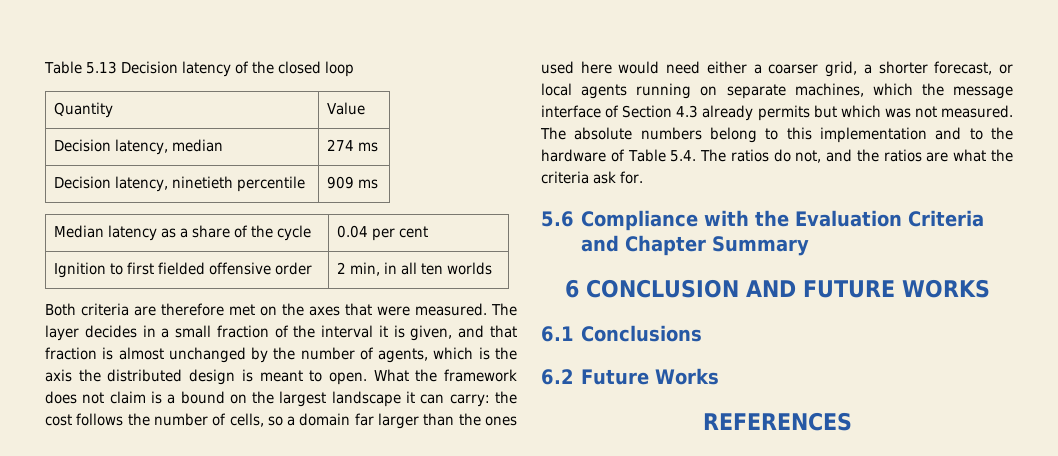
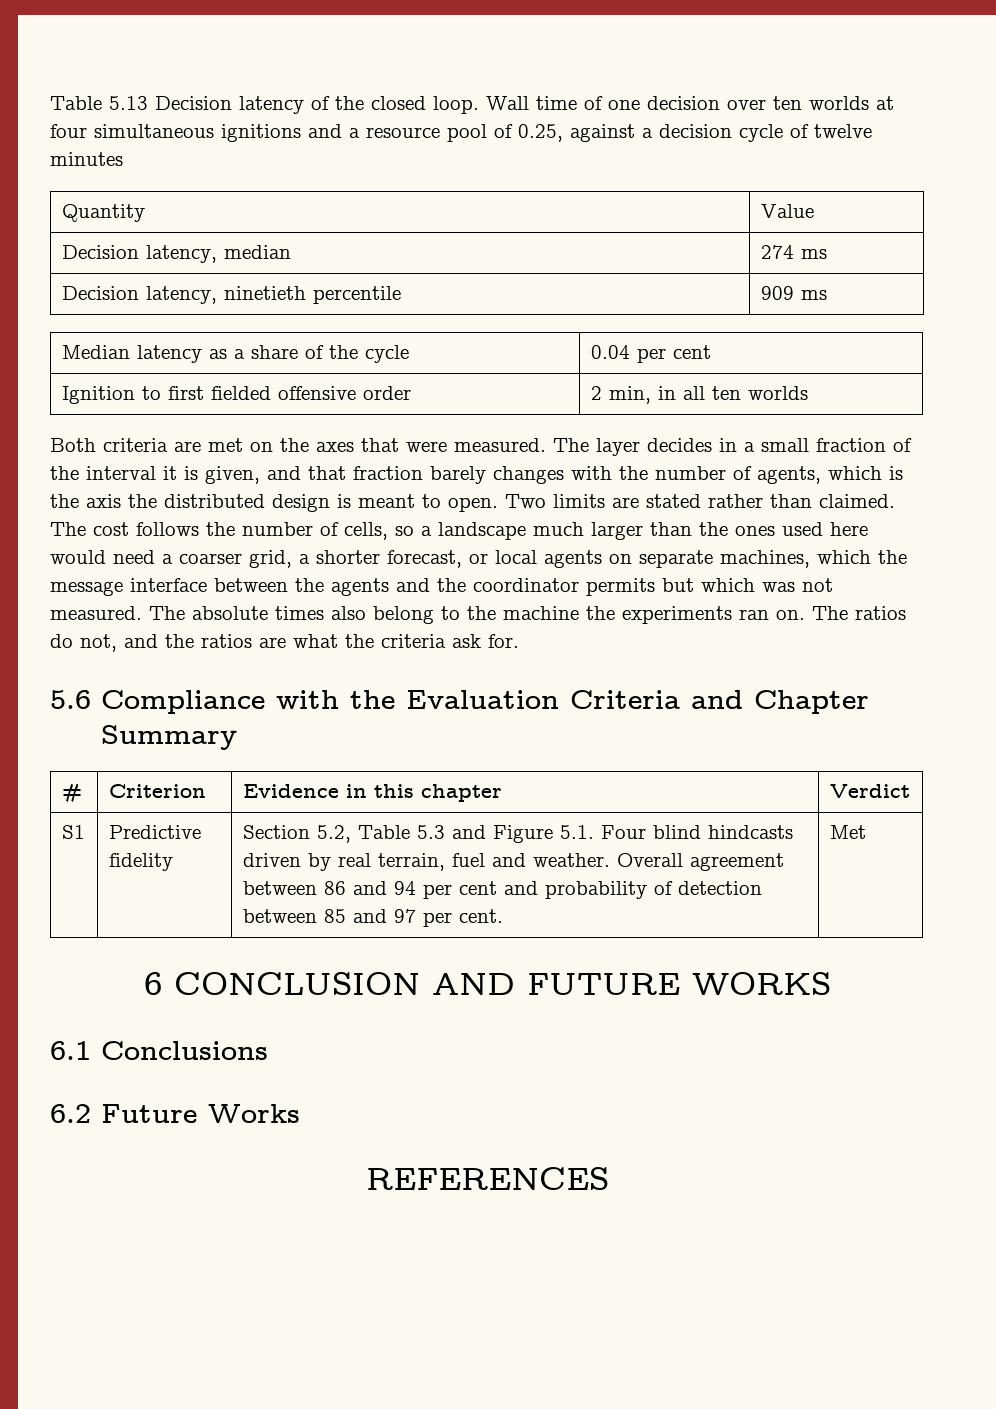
[324,61,354,77] loop -> [433,96,894,114] [50,124,872,142] [50,152,123,166] loop. Wall time of one decision over ten worlds at four simultaneous ignitions and a resource pool of 0.25, against a decision cycle of twelve minutes
[161,303,224,316] therefore -> (201, 446) none
[102,347,269,363] is almost unchanged by -> [430,466,612,484] barely changes with
[373,369,517,382] [45,391,517,407] What the framework does not claim is a bound on the largest landscape it can carry: the -> [505,494,895,508] [50,522,86,536] Two limits are stated rather than claimed. The
[299,413,374,426] domain far -> [438,522,584,540] landscape much
[706,61,747,74] either -> (155, 557) none
[636,83,692,99] running -> (602, 559) none
[605,105,754,121] of Section 4.3 already -> [214,578,579,596] between the agents and the coordinator
[640,127,1013,143] [541,149,697,162] numbers belong to this implementation and to the hardware of Table 5.4. -> [275,606,805,624] times also belong to the machine the experiments ran on.
(810, 246) none -> [61,784,82,803] [108,784,206,798] [242,784,502,802] [829,784,910,798] [61,825,85,839] [108,825,201,839] [108,853,173,871] [242,825,793,843] [242,853,784,871] [242,881,762,899] [242,909,503,927] [829,825,866,839] // # | Criterion | Evidence in this chapter | Verdict // S1 | Predictive fidelity | Section 5.2, Table 5.3 and Figure 5.1. Four blind hindcasts driven by real terrain, fuel and weather. Overall agreement between 86 and 94 per cent and probability of detection between 85 and 97 per cent. | Met

